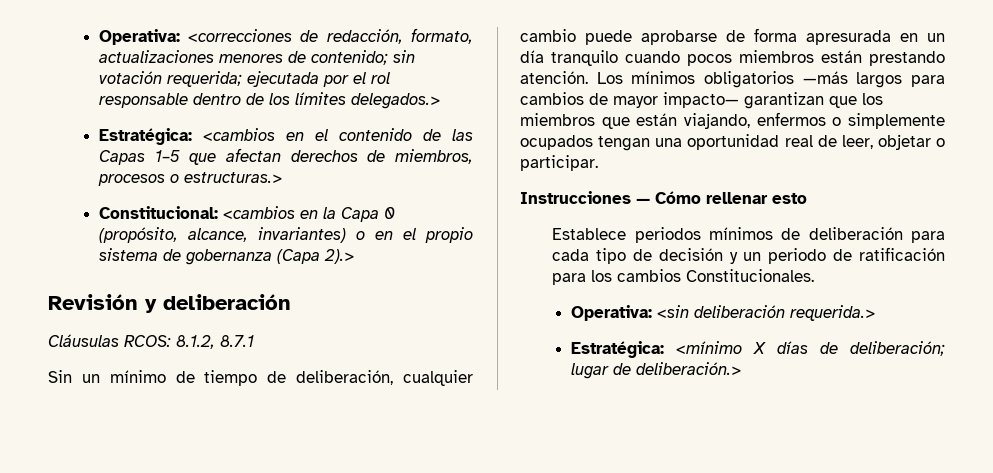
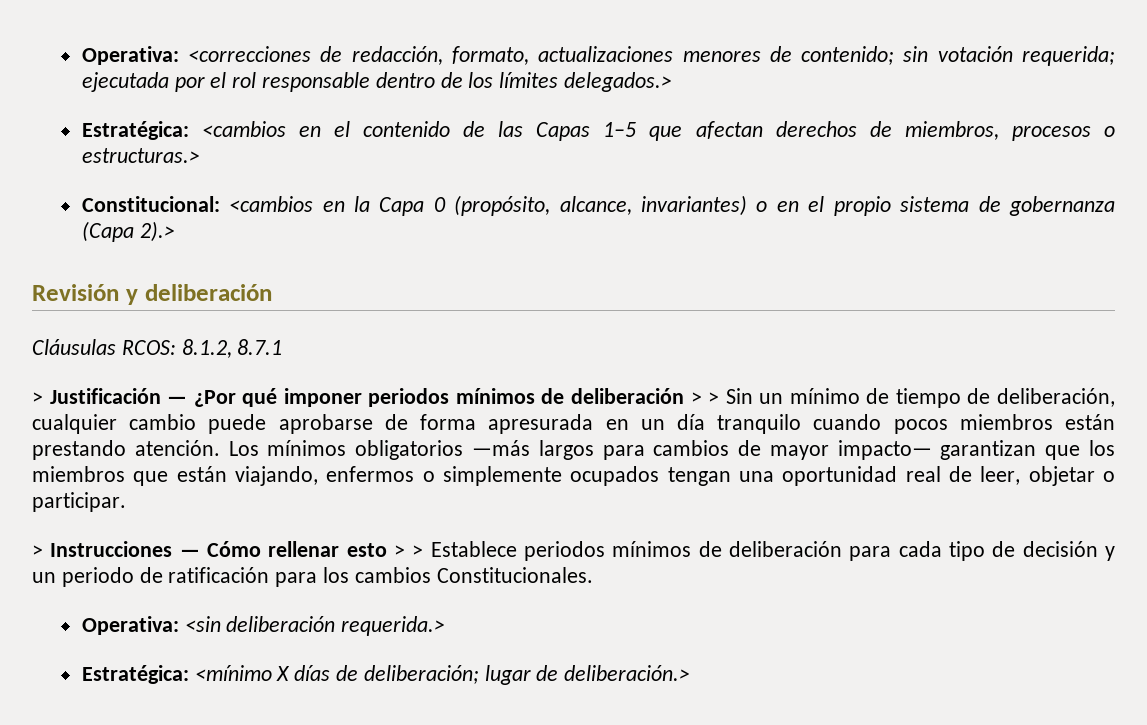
(254, 341) none -> [32,388,720,407] > Justificación — ¿Por qué imponer periodos mínimos de deliberación > >
(598, 163) none -> [32,545,43,557] >
(807, 198) // -> [394,545,424,557] > >

